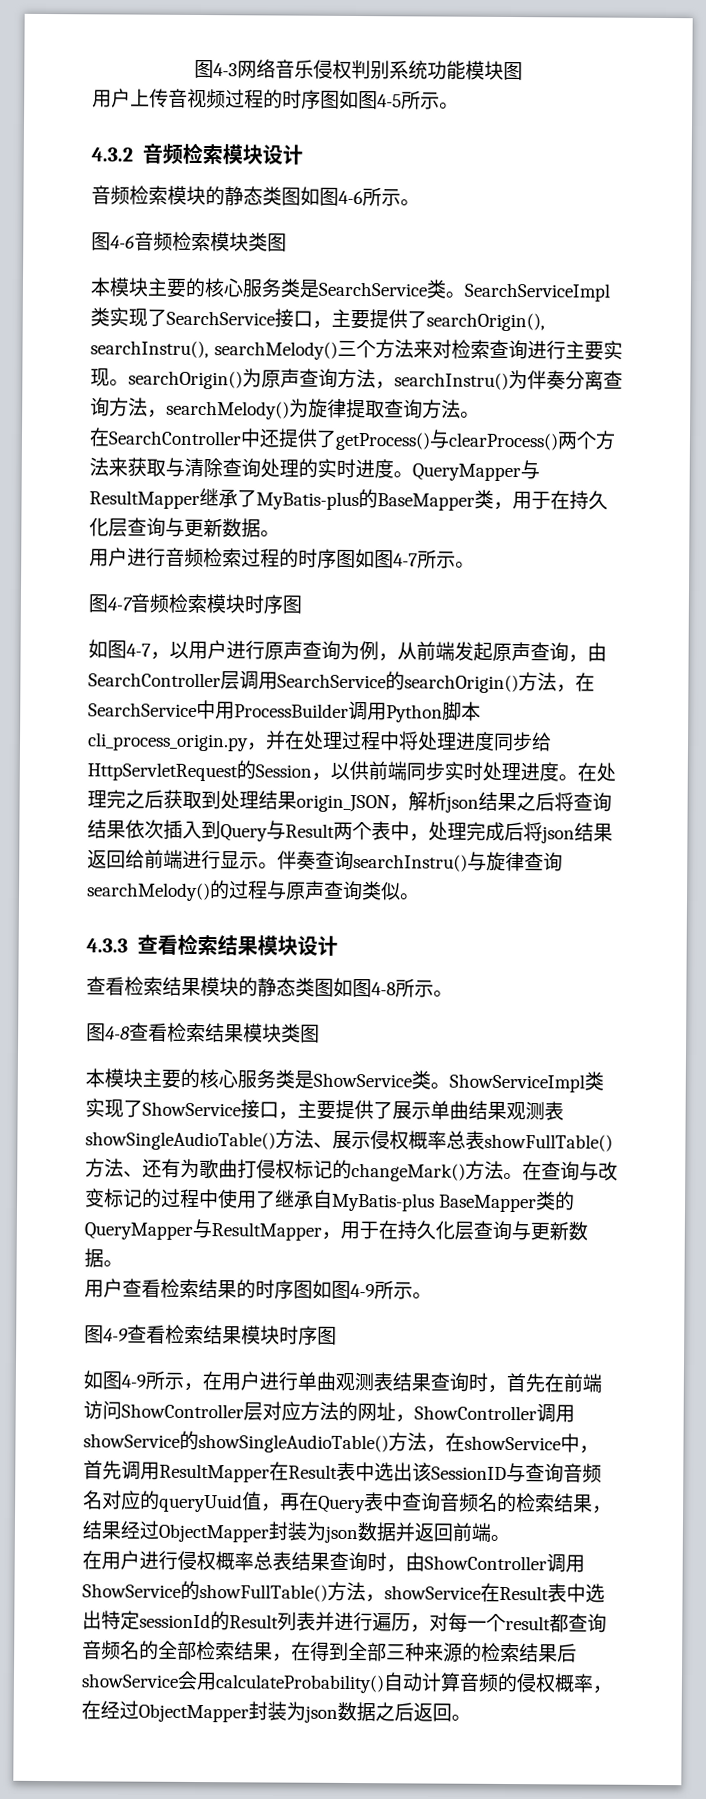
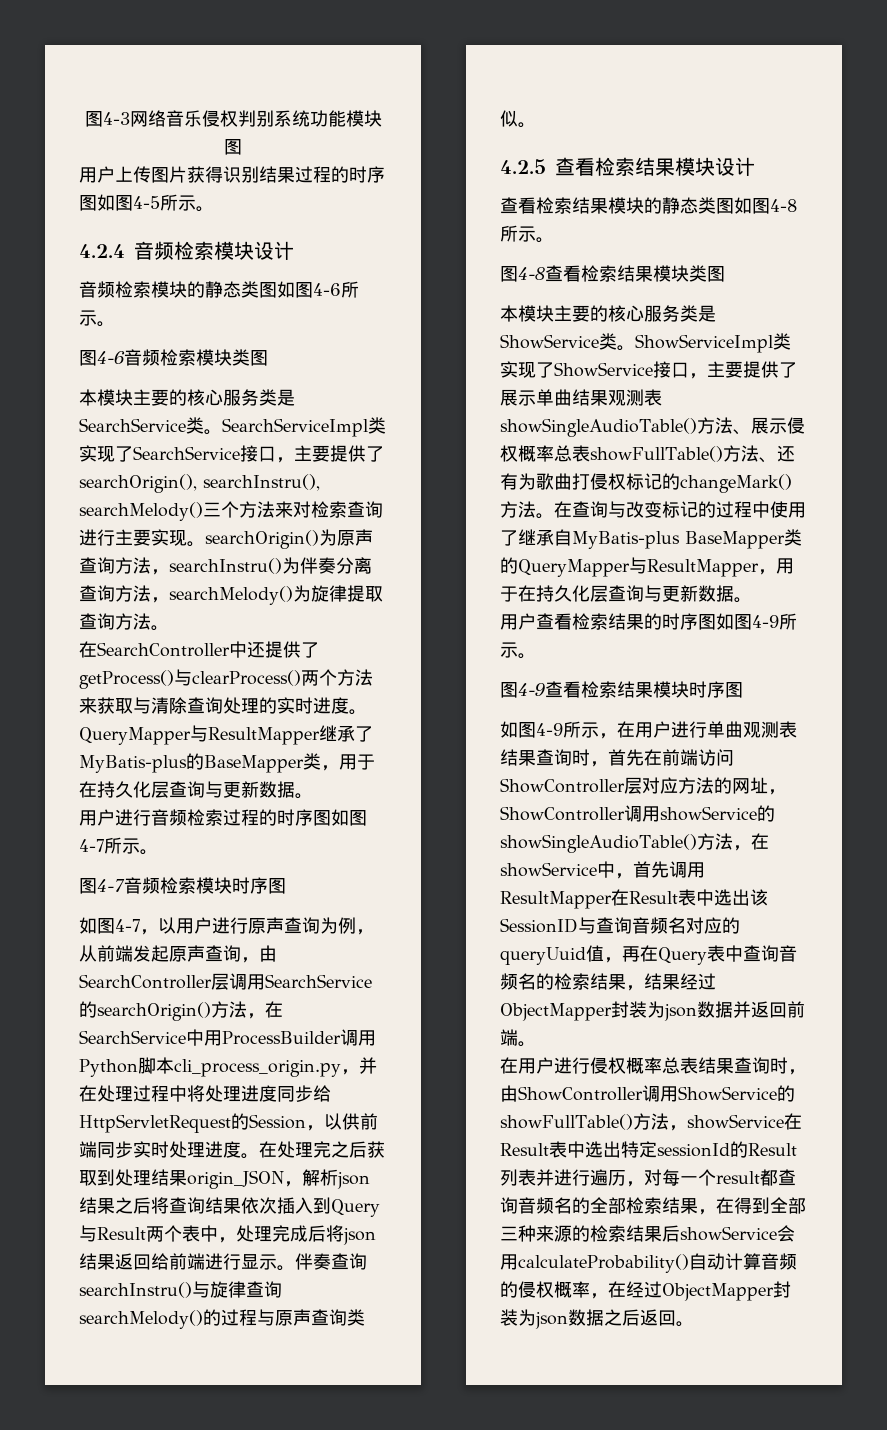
[168,88,226,109] 音视频 -> [151,166,295,183] 图片获得识别结果
[91,147,133,162] 4.3.2 -> [79,244,125,258] 4.2.4
[86,938,128,953] 4.3.3 -> [500,159,546,174] 4.2.5

